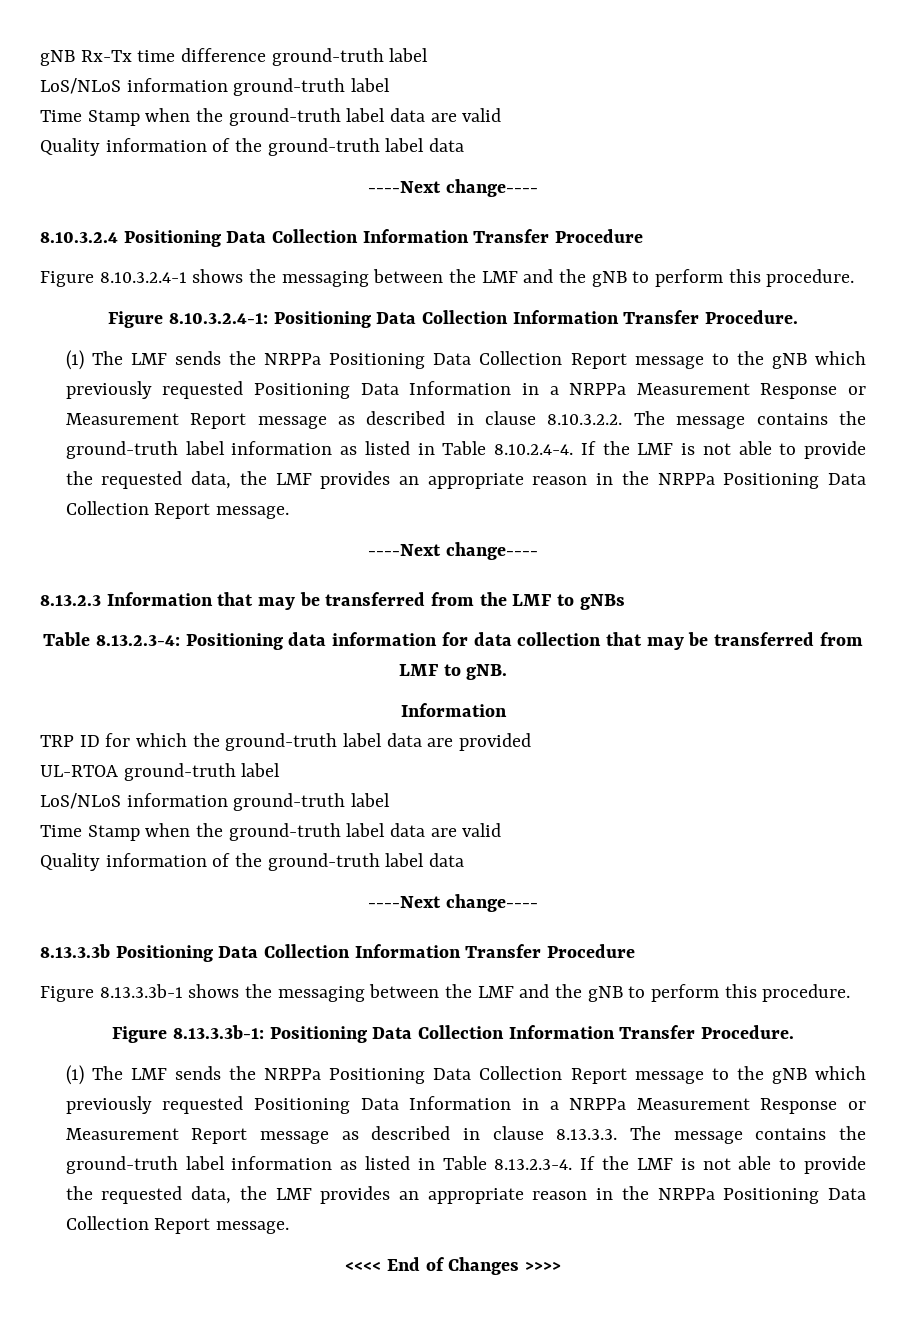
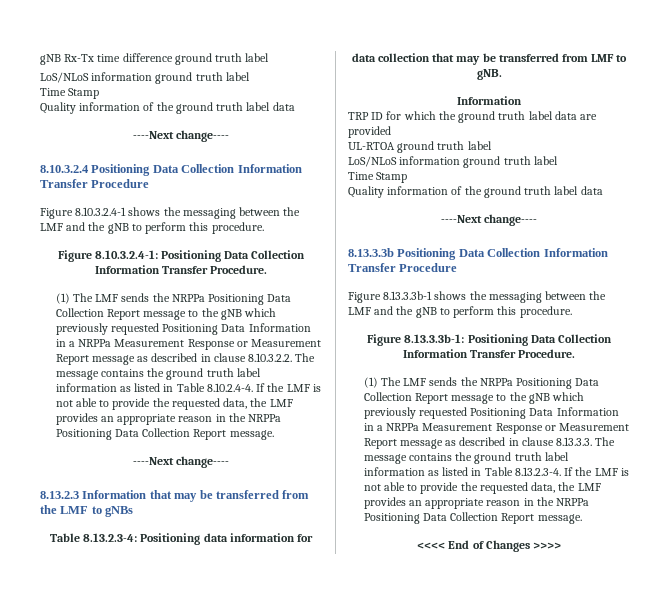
[271,48,429,66] [40,78,391,96] [40,108,502,126] [40,138,380,156] ground-truth label // LoS/NLoS information ground-truth label // Time Stamp when the ground-truth label data are valid // Quality information of the ground-truth -> [174,53,270,65] [40,72,250,84] [40,88,100,99] [40,102,244,114] ground truth label // LoS/NLoS information ground truth label // Time Stamp // Quality information of the ground truth
[65,441,178,459] ground-truth -> [166,368,234,380] ground truth
[225,733,338,751] ground-truth -> [458,111,526,123] ground truth
[123,763,281,781] [40,793,391,811] [40,823,502,841] [40,853,380,871] ground-truth label // LoS/NLoS information ground-truth label // Time Stamp when the ground-truth label data are valid // Quality information of the ground-truth -> [397,141,492,153] [348,156,558,168] [348,172,408,183] [348,186,552,198] ground truth label // LoS/NLoS information ground truth label // Time Stamp // Quality information of the ground truth
[65,1156,178,1174] ground-truth -> [474,452,542,464] ground truth

